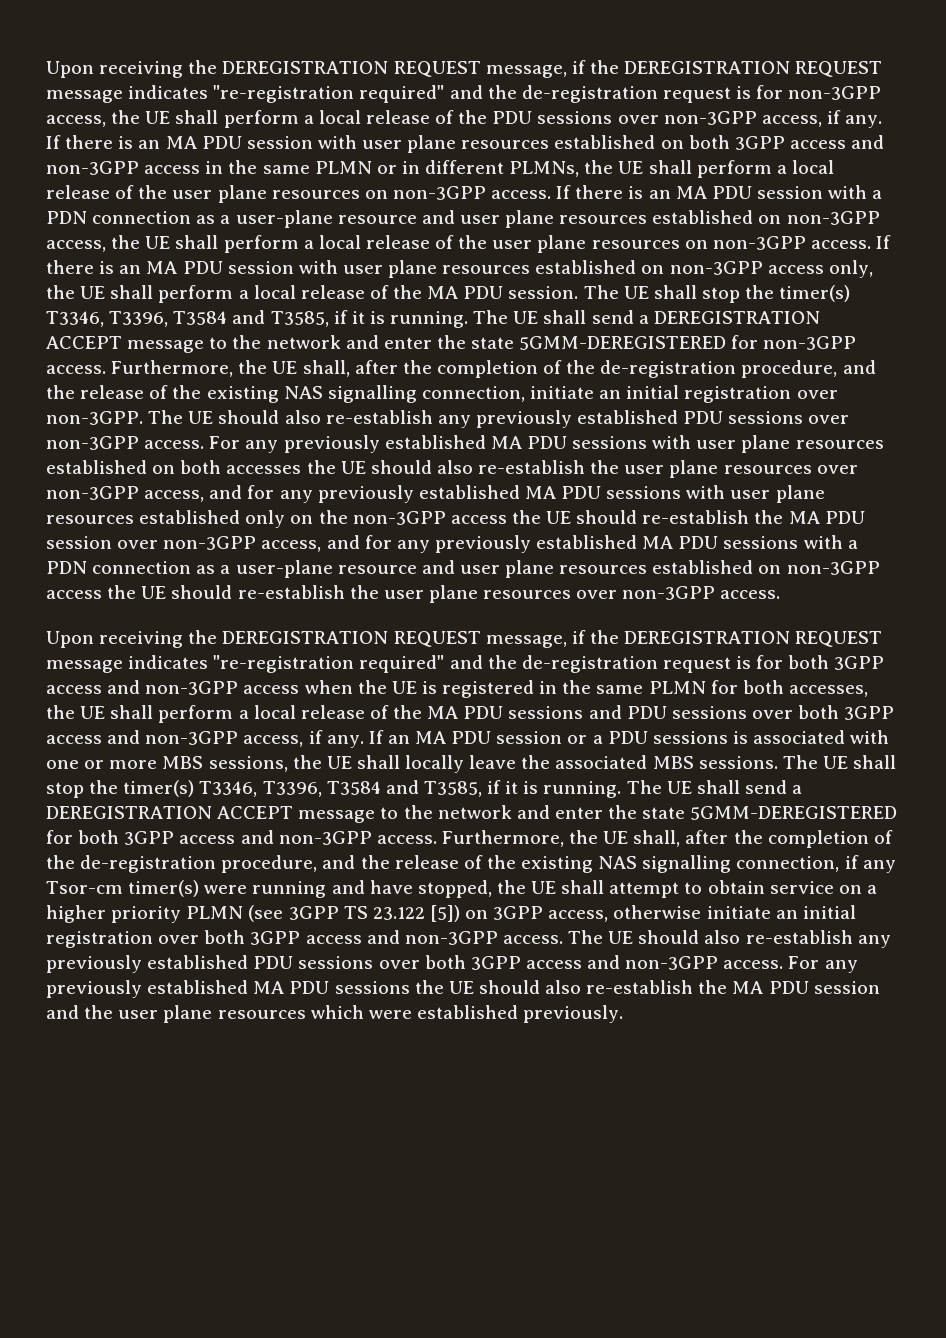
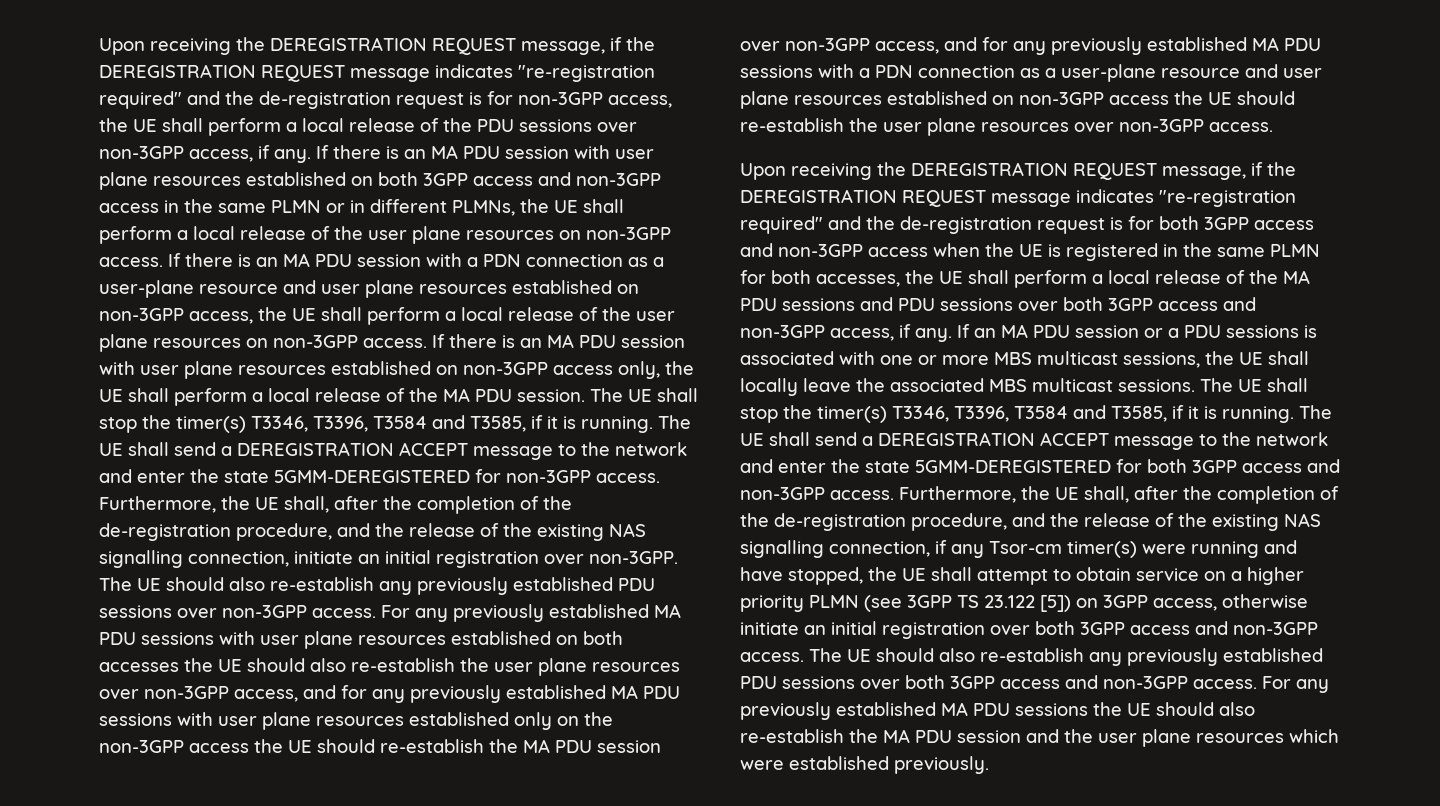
(204, 762) none -> [1037,351,1118,365] multicast
(694, 762) none -> [1032,378,1113,392] multicast

